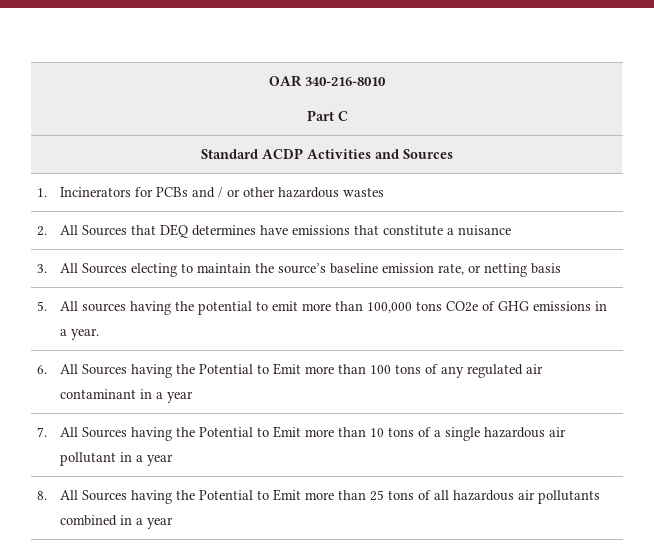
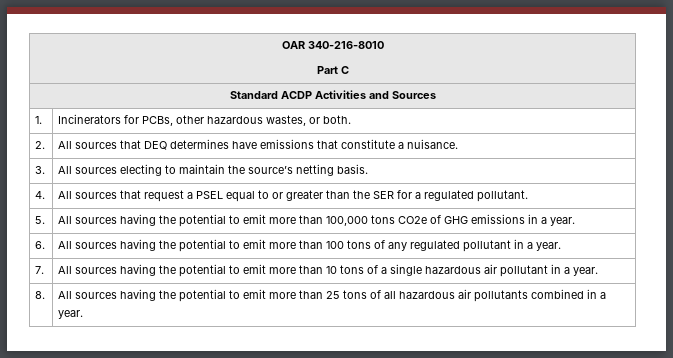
[156,187,385,198] PCBs and / or other hazardous wastes -> [142,115,352,126] PCBs, other hazardous wastes, or both.
[82,225,128,236] Sources -> [75,142,118,149] sources
[458,225,512,236] nuisance -> [407,139,459,149] nuisance.
[82,263,128,274] Sources -> [75,167,118,174] sources
[330,263,562,277] baseline emission rate, or netting basis -> [296,164,369,176] [35,191,46,199] [58,190,529,202] netting basis. // 4. | All sources that request a PSEL equal to or greater than the SER for a regulated pollutant.
[82,363,302,378] Sources having the Potential to Emit -> [75,239,267,252] sources having the potential to emit
[526,364,544,374] [60,389,194,403] air contaminant in a year -> [463,239,562,252] pollutant in a year.
[82,426,302,441] Sources having the Potential to Emit -> [75,264,267,277] sources having the potential to emit
[147,454,174,466] year -> [573,267,599,276] year.
[82,489,302,504] Sources having the Potential to Emit -> [75,289,267,302] sources having the potential to emit
[147,517,174,529] year -> [58,310,84,319] year.

